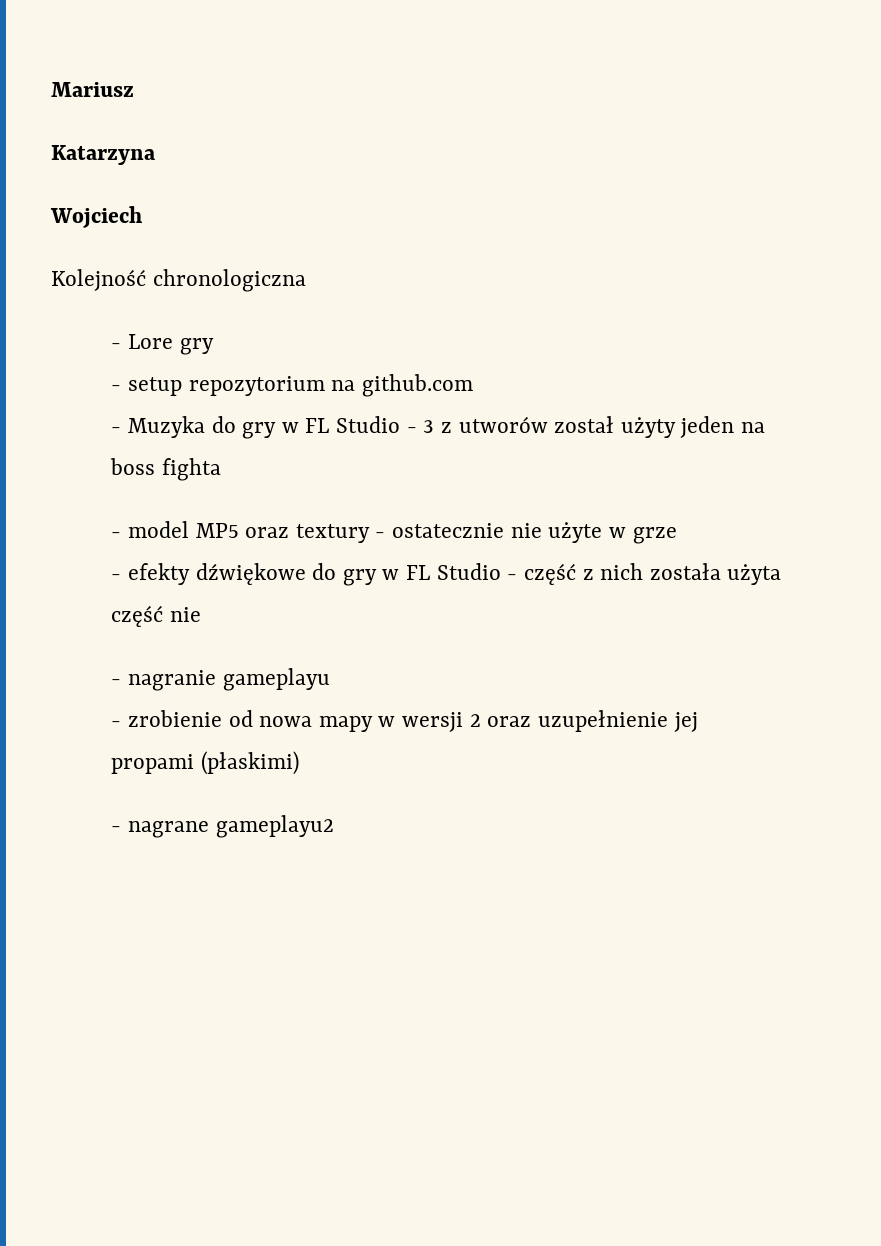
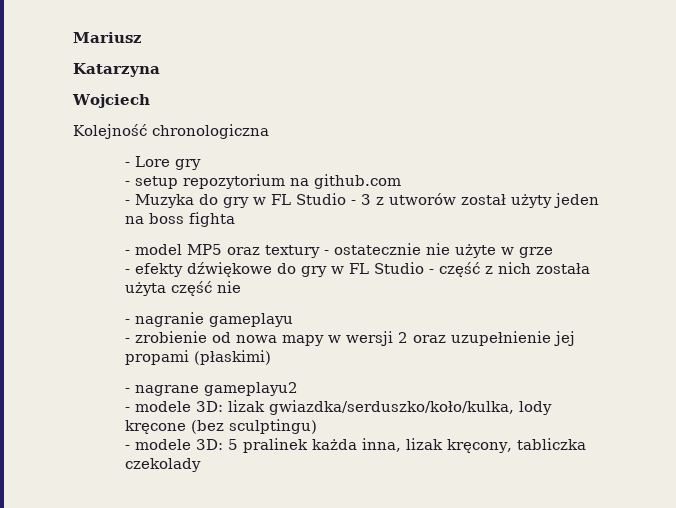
(334, 826) none -> [124,400,552,415] [124,419,317,434] [124,438,586,453] [124,458,201,472] // - modele 3D: lizak gwiazdka/serduszko/koło/kulka, lody kręcone (bez sculptingu) // - modele 3D: 5 pralinek każda inna, lizak kręcony, tabliczka czekolady

